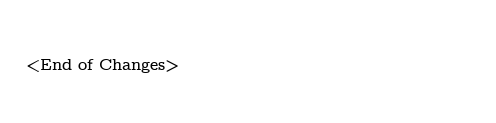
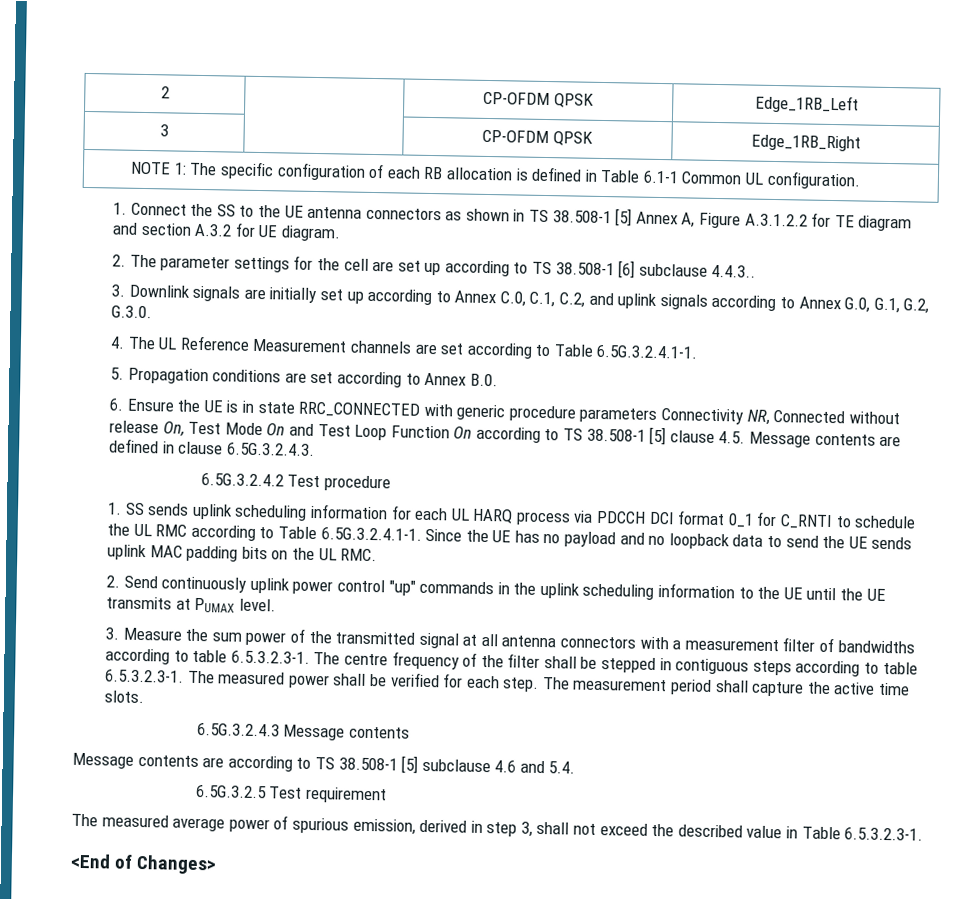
(26, 65) none -> [160,86,170,99] [483,91,594,108] [754,94,859,114] [159,124,169,137] [482,129,593,146] [750,134,861,152] [130,161,861,190] [112,202,913,232] [111,222,341,242] [111,254,757,279] [110,284,930,314] [110,305,152,319] [109,335,698,359] [109,367,498,388] [108,398,900,425] [108,420,902,448] [108,438,315,456] [200,473,392,492] [106,502,917,530] [106,523,913,550] [106,544,378,562] [105,575,886,601] [105,596,276,613] [104,627,915,654] [104,648,918,677] [104,669,910,697] [103,690,144,704] [196,722,411,741] [72,752,576,774] [195,784,388,804] [71,813,924,841] 2 | | CP-OFDM QPSK | Edge_1RB_Left // 3 | | CP-OFDM QPSK | Edge_1RB_Right // NOTE 1: The specific configuration of each RB allocation is defined in Table 6.1-1 Common UL configuration. // 1. Connect the SS to the UE antenna connectors as shown in TS 38.508-1 [5] Annex A, Figure A.3.1.2.2 for TE diagram and section A.3.2 for UE diagram. // 2. The parameter settings for the cell are set up according to TS 38.508-1 [6] subclause 4.4.3.. // 3. Downlink signals are initially set up according to Annex C.0, C.1, C.2, and uplink signals according to Annex G.0, G.1, G.2, G.3.0. // 4. The UL Reference Measurement channels are set according to Table 6.5G.3.2.4.1-1. // 5. Propagation conditions are set according to Annex B.0. // 6. Ensure the UE is in state RRC_CONNECTED with generic procedure parameters Connectivity NR, Connected without release On, Test Mode On and Test Loop Function On according to TS 38.508-1 [5] clause 4.5. Message contents are defined in clause 6.5G.3.2.4.3. // 6.5G.3.2.4.2 Test procedure // 1. SS sends uplink scheduling information for each UL HARQ process via PDCCH DCI format 0_1 for C_RNTI to schedule the UL RMC according to Table 6.5G.3.2.4.1-1. Since the UE has no payload and no loopback data to send the UE sends uplink MAC padding bits on the UL RMC. // 2. Send continuously uplink power control "up" commands in the uplink scheduling information to the UE until the UE transmits at PUMAX level. // 3. Measure the sum power of the transmitted signal at all antenna connectors with a measurement filter of bandwidths according to table 6.5.3.2.3-1. The centre frequency of the filter shall be stepped in contiguous steps according to table 6.5.3.2.3-1. The measured power shall be verified for each step. The measurement period shall capture the active time slots. // 6.5G.3.2.4.3 Message contents // Message contents are according to TS 38.508-1 [5] subclause 4.6 and 5.4. // 6.5G.3.2.5 Test requirement // The measured average power of spurious emission, derived in step 3, shall not exceed the described value in Table 6.5.3.2.3-1. //

